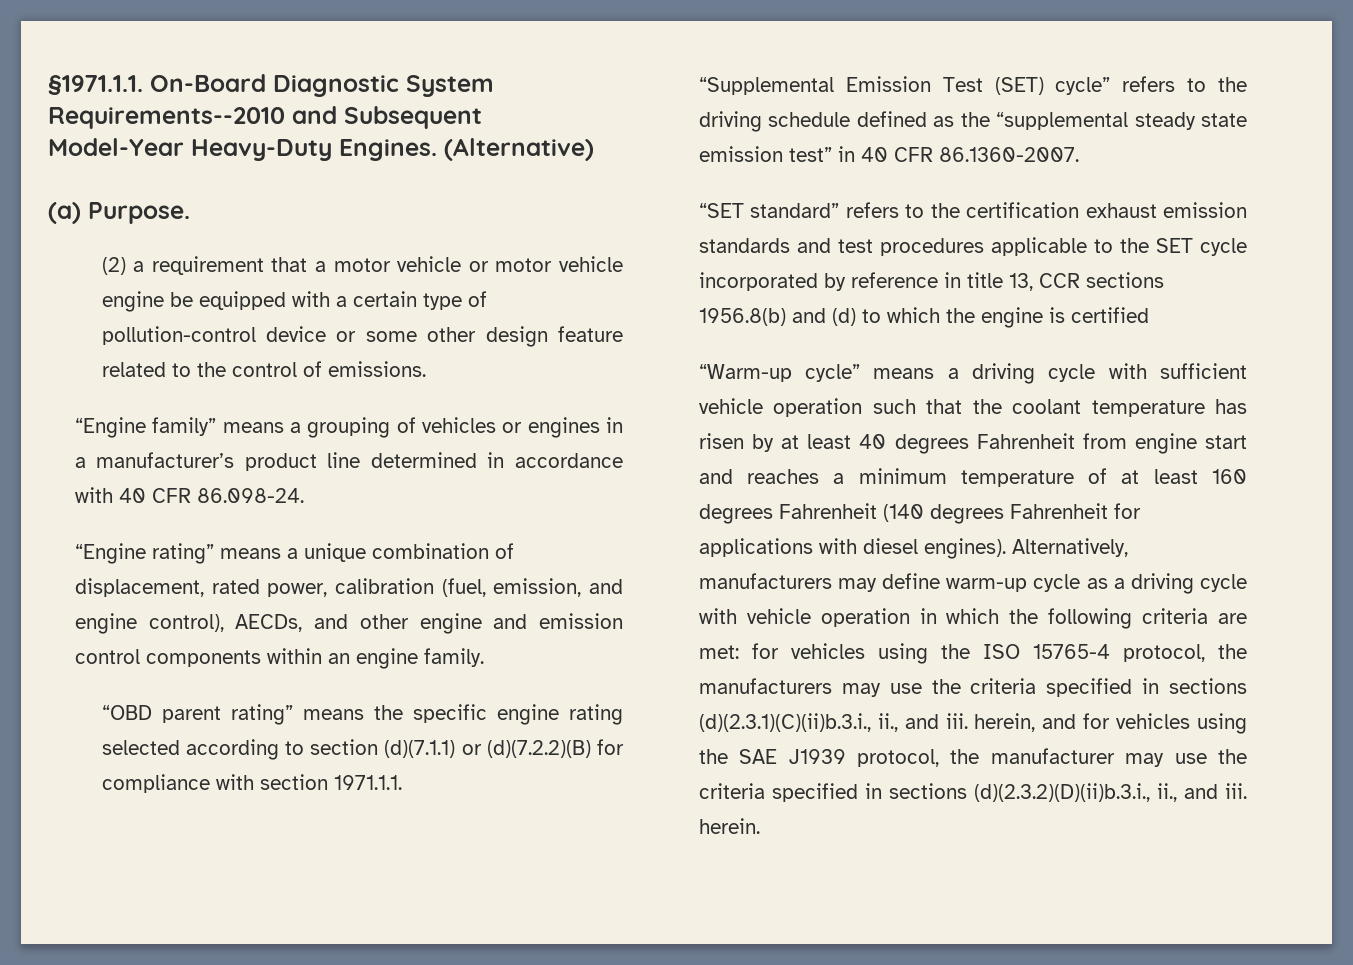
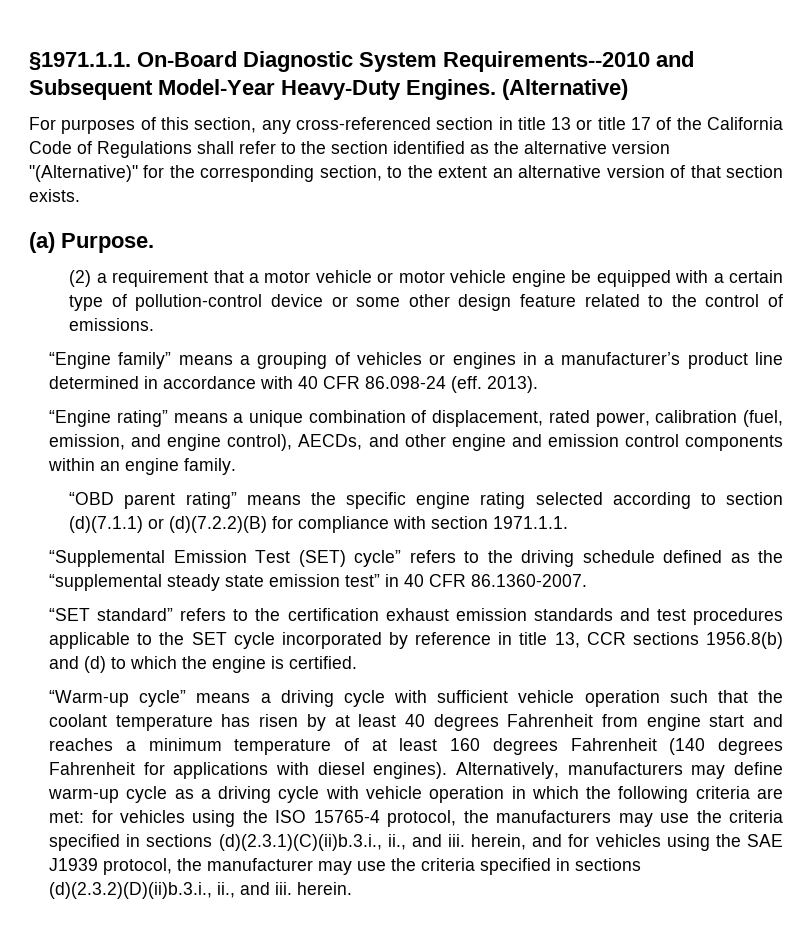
(594, 149) none -> [29,117,783,134] [29,141,670,158] [29,165,783,182] [29,189,80,202] // For purposes of this section, any cross-referenced section in title 13 or title 17 of the California Code of Regulations shall refer to the section identified as the alternative version "(Alternative)" for the corresponding section, to the extent an alternative version of that section exists.
[196,488,304,503] 86.098-24. -> [365,376,539,393] 86.098-24 (eff. 2013).
[1070,307,1149,323] certified -> [289,656,358,669] certified.

